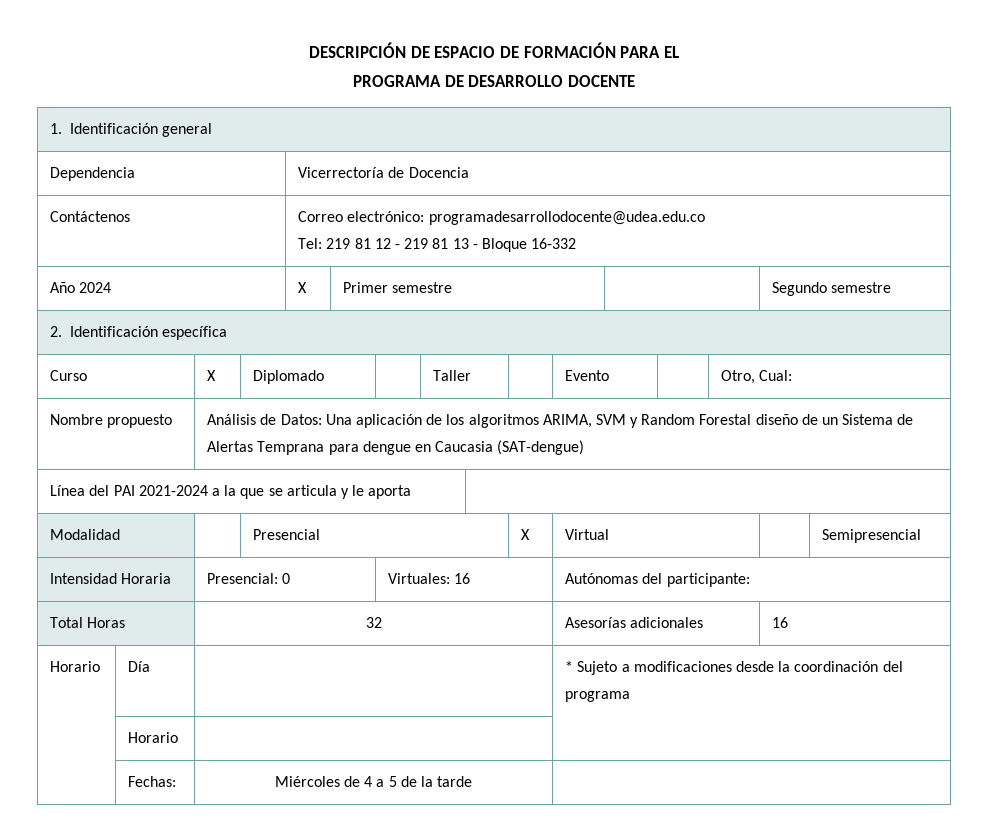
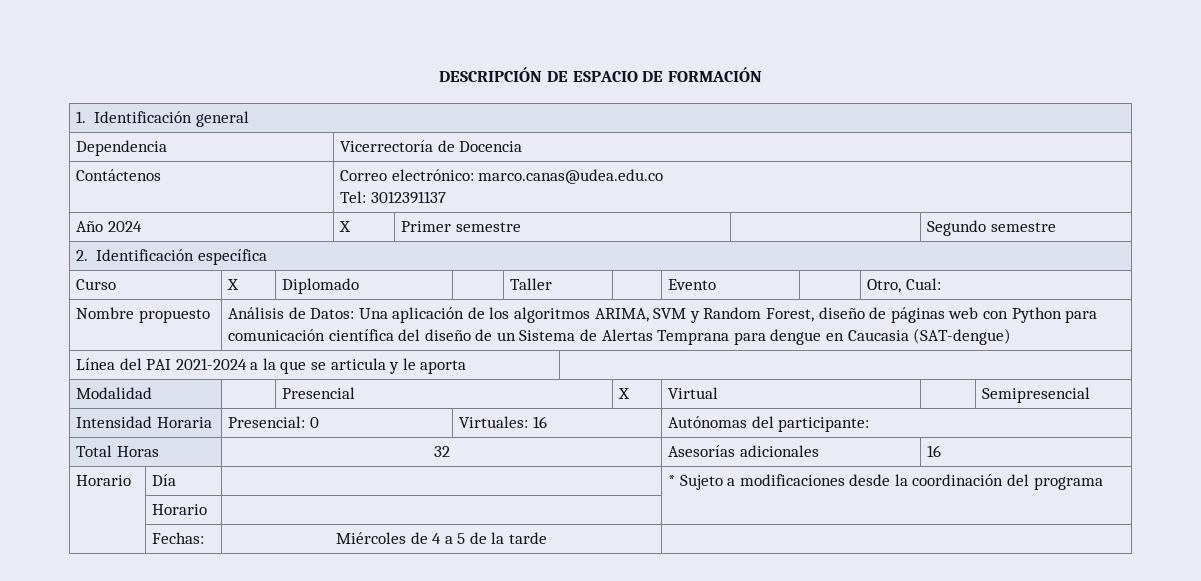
[620,46,679,58] [353,75,635,87] PARA EL // PROGRAMA DE DESARROLLO DOCENTE -> (762, 74) none
[428,211,705,225] programadesarrollodocente@udea.edu.co -> [478,169,664,184] marco.canas@udea.edu.co
[326,238,577,252] 219 81 12 - 219 81 13 - Bloque 16-332 -> [370,191,446,204] 3012391137
[699,414,752,425] Forestal -> [766,307,1098,323] [227,329,421,341] Forest, diseño de páginas web con Python para comunicación científica del

